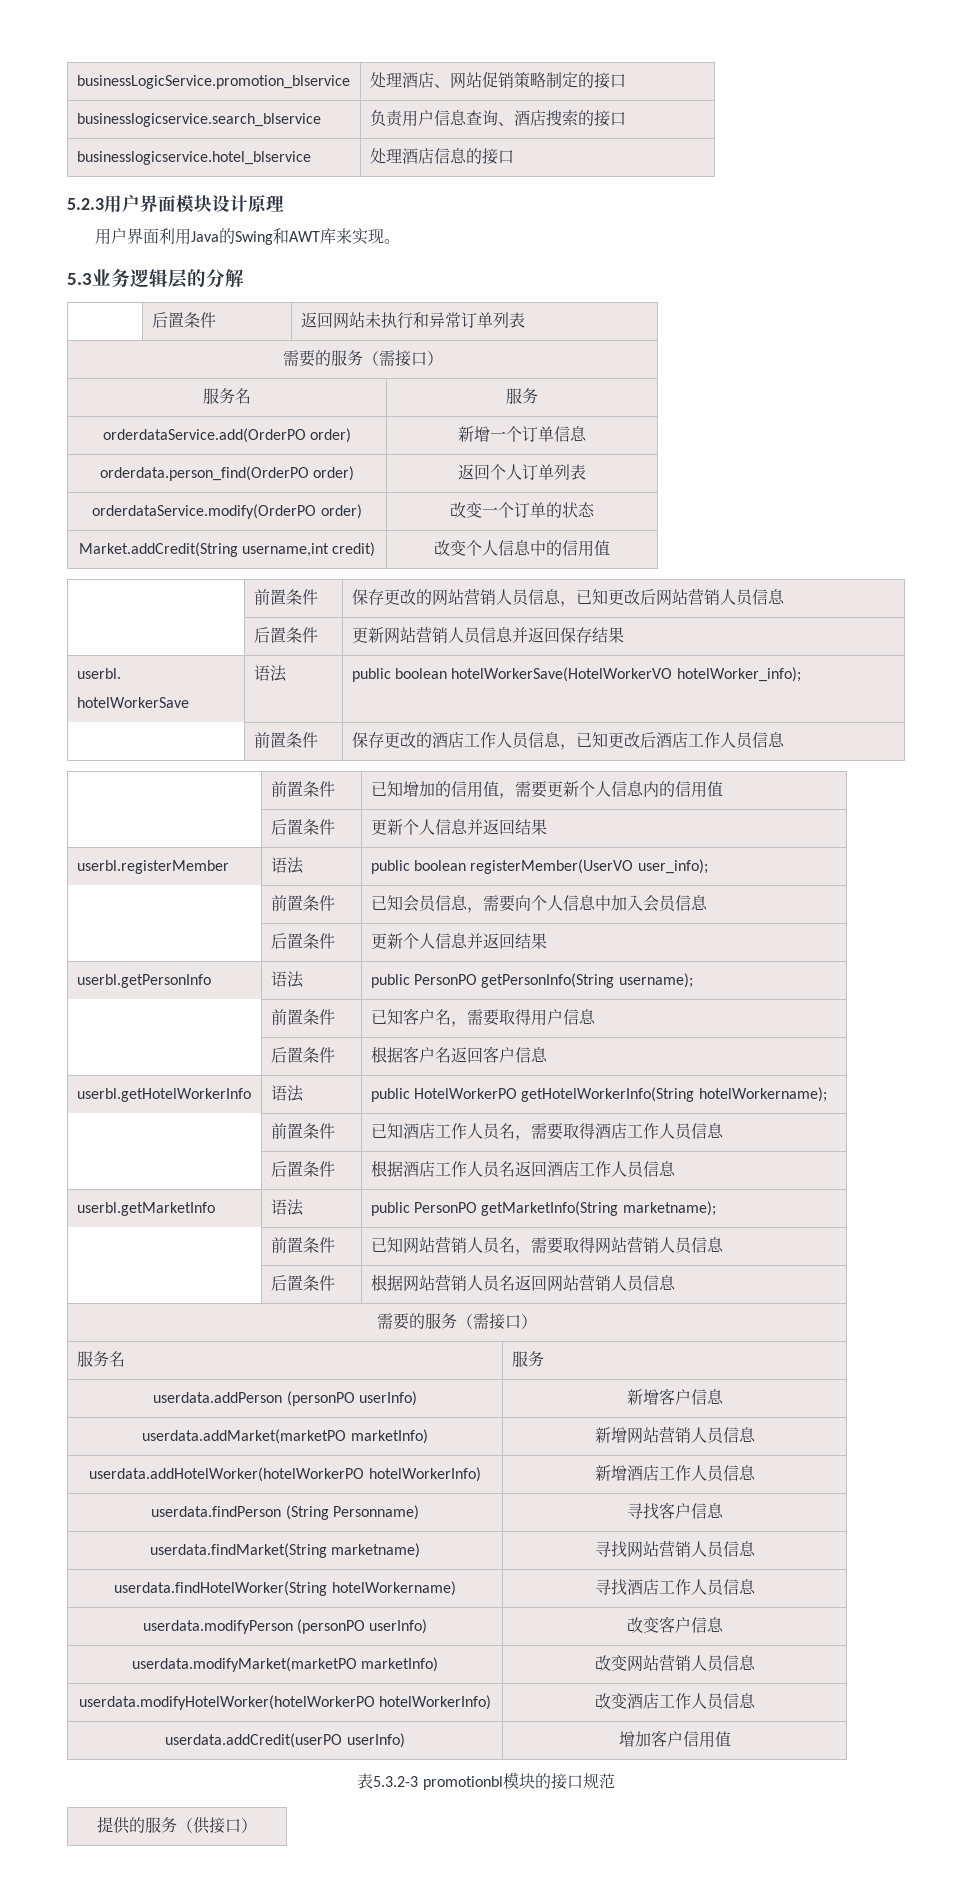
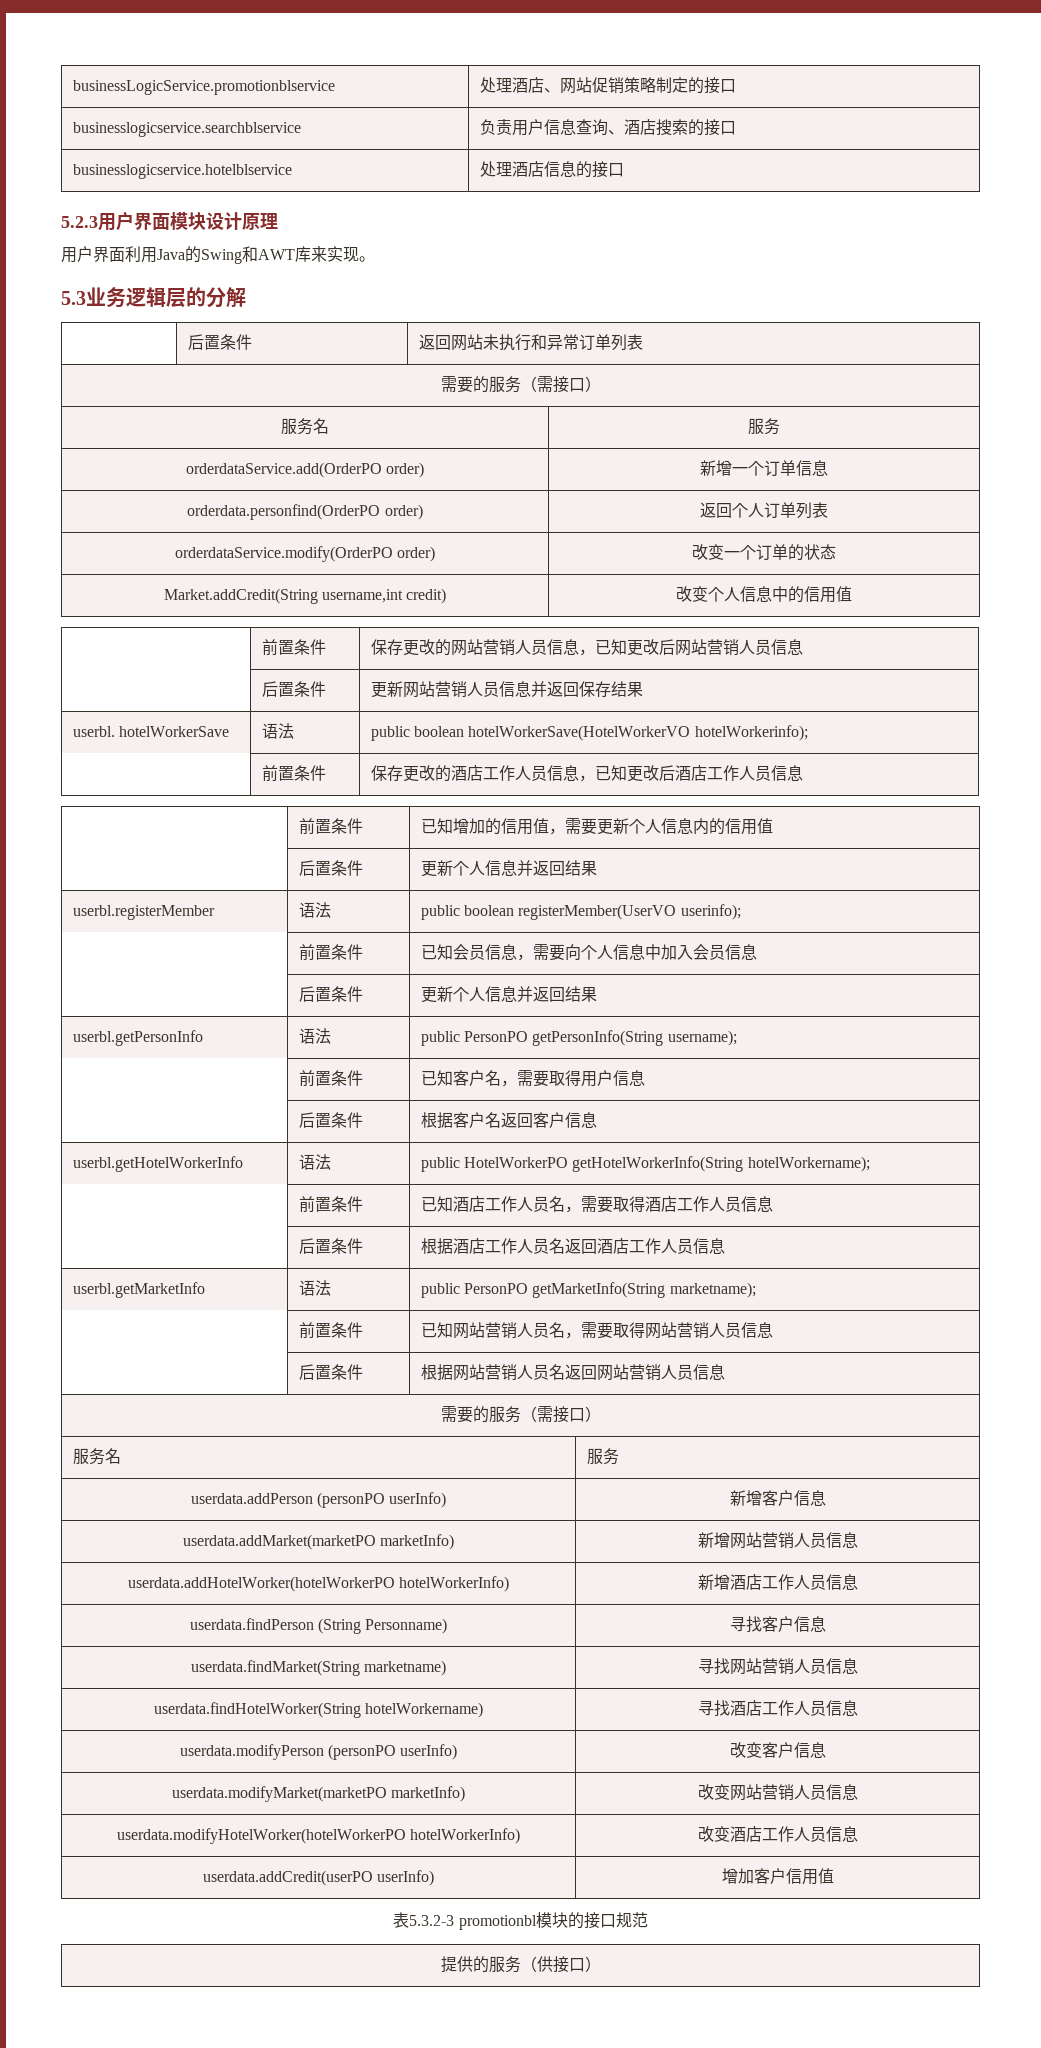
[76,75,350,89] businessLogicService.promotion_blservice -> [72,80,335,95] businessLogicService.promotionblservice
[76,113,321,127] businesslogicservice.search_blservice -> [72,122,301,137] businesslogicservice.searchblservice
[76,151,311,165] businesslogicservice.hotel_blservice -> [72,164,292,179] businesslogicservice.hotelblservice
[99,466,309,481] orderdata.person_find(OrderPO -> [187,504,381,520] orderdata.personfind(OrderPO
[676,667,801,682] hotelWorker_info); -> [694,725,808,741] hotelWorkerinfo);
[637,859,708,874] user_info); -> [680,904,741,920] userinfo);

